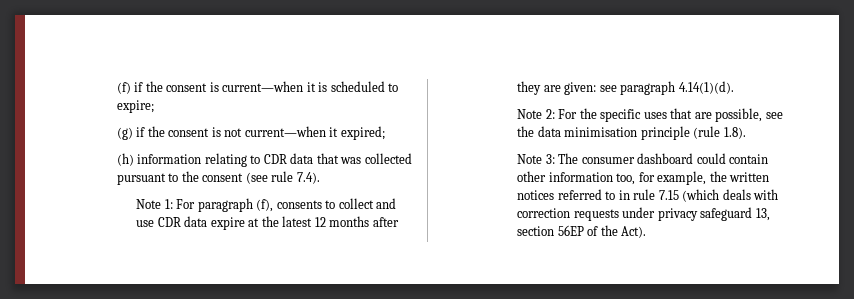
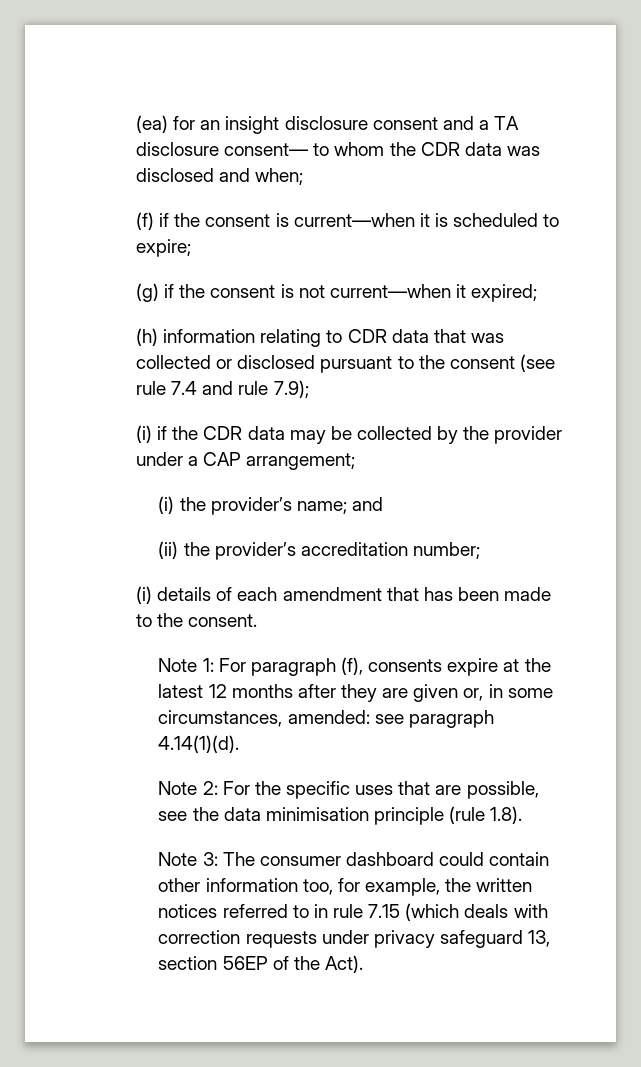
(116, 88) none -> [136,115,520,134] [136,142,541,156] [136,168,304,185] (ea) for an insight disclosure consent and a TA disclosure consent— to whom the CDR data was disclosed and when; //
(412, 158) none -> [216,355,316,369] or disclosed
[296,172,320,184] 7.4). -> [171,380,309,398] [136,425,563,444] [136,452,356,470] [158,496,383,515] [158,541,480,560] [136,586,552,604] [136,613,258,627] 7.4 and rule 7.9); // (i) if the CDR data may be collected by the provider under a CAP arrangement; // (i) the provider’s name; and // (ii) the provider’s accreditation number; // (i) details of each amendment that has been made to the consent.
[325,198,397,209] [136,216,208,227] to collect and use CDR data -> (443, 665) none
[564,82,597,95] given: -> [413,684,553,702] [158,710,370,727] given or, in some circumstances, amended:

